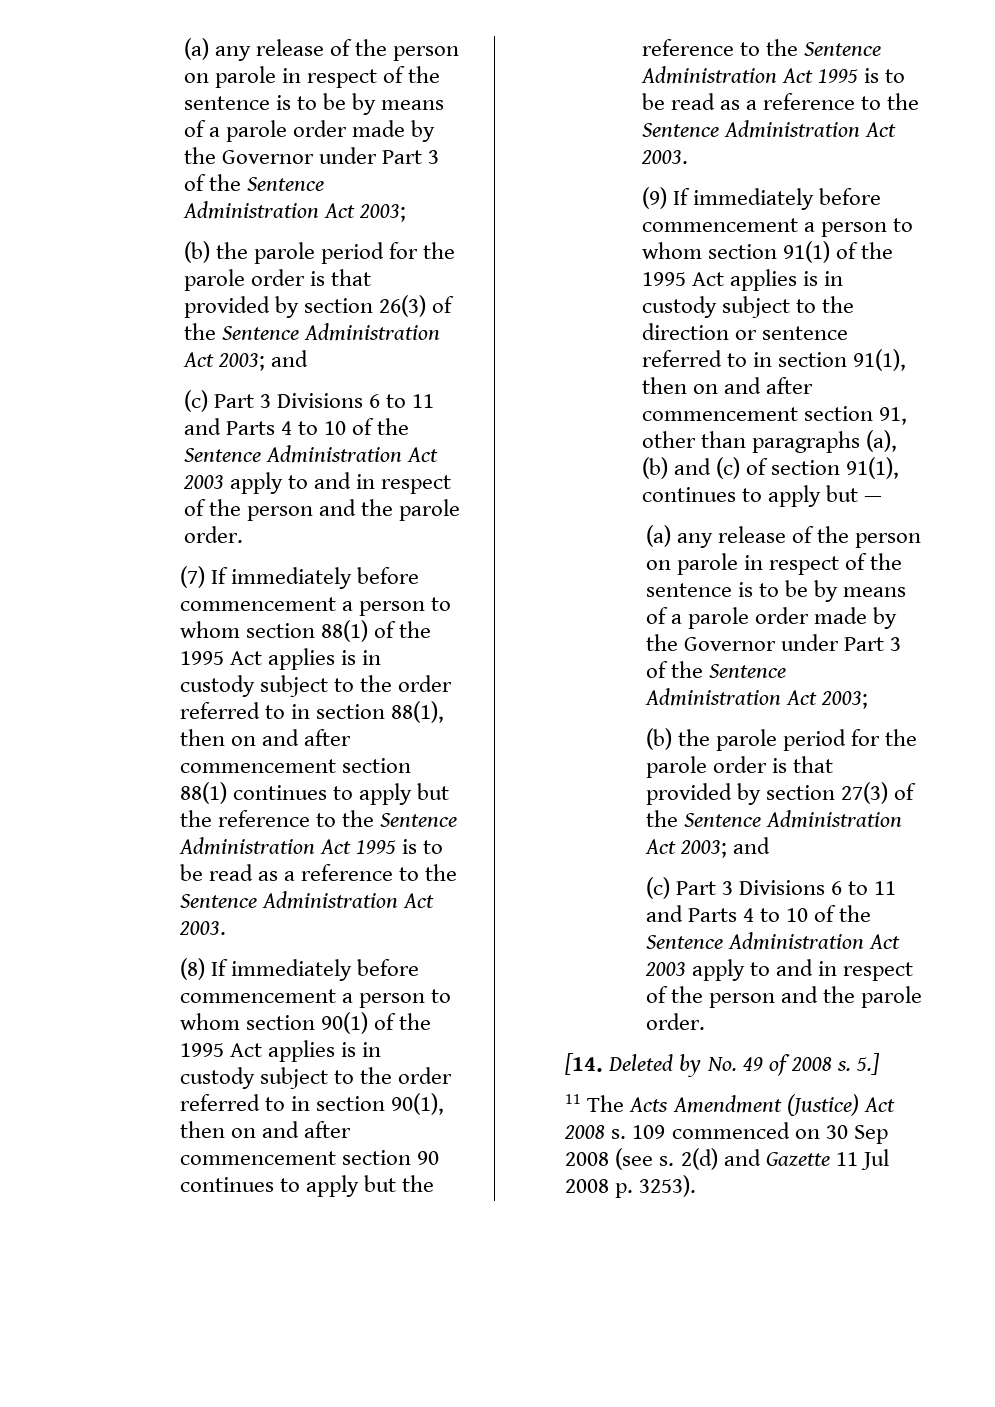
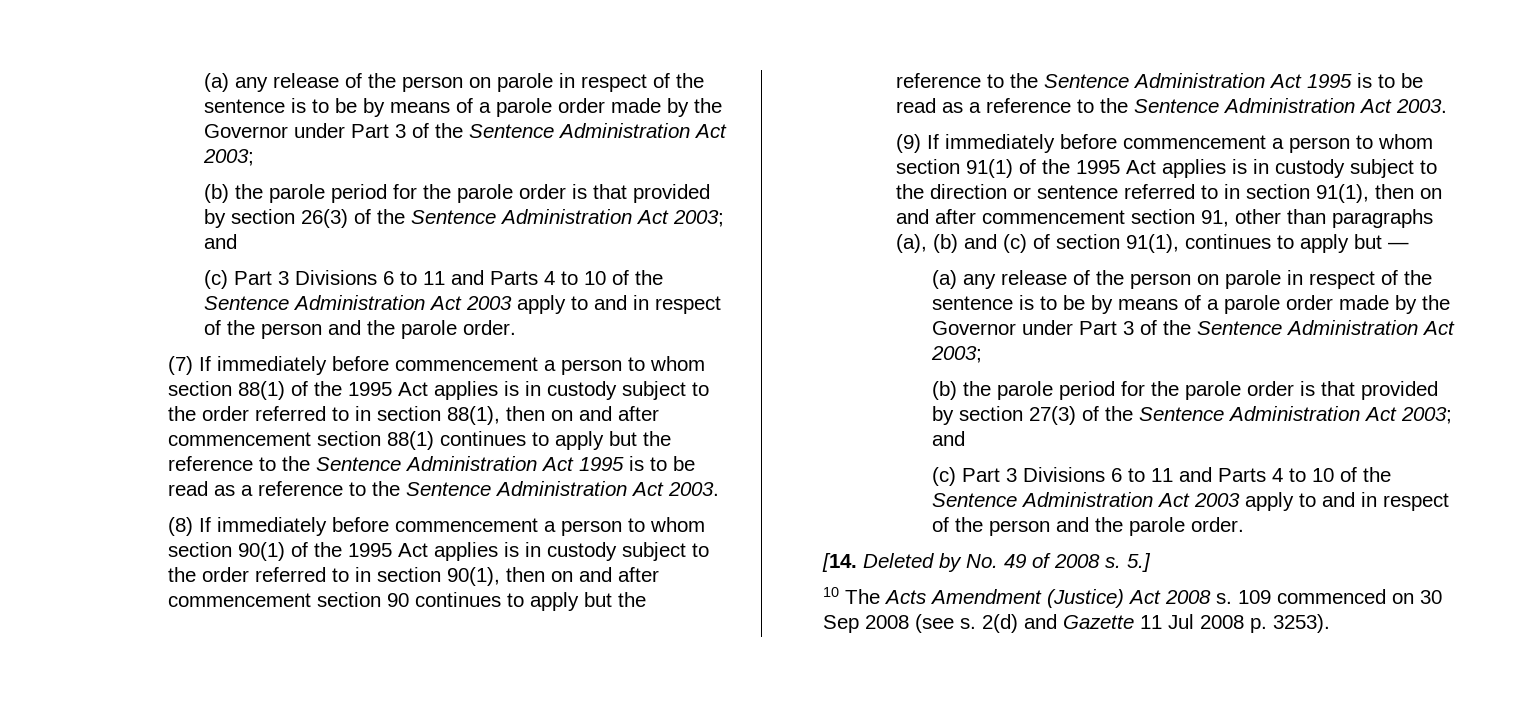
[565,1094,582,1104] 11 -> [823,587,840,597] 10

